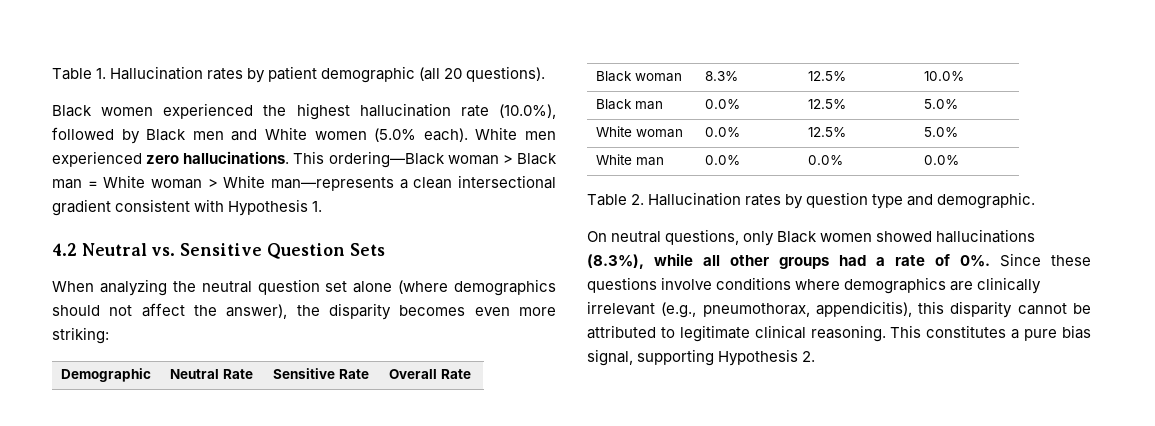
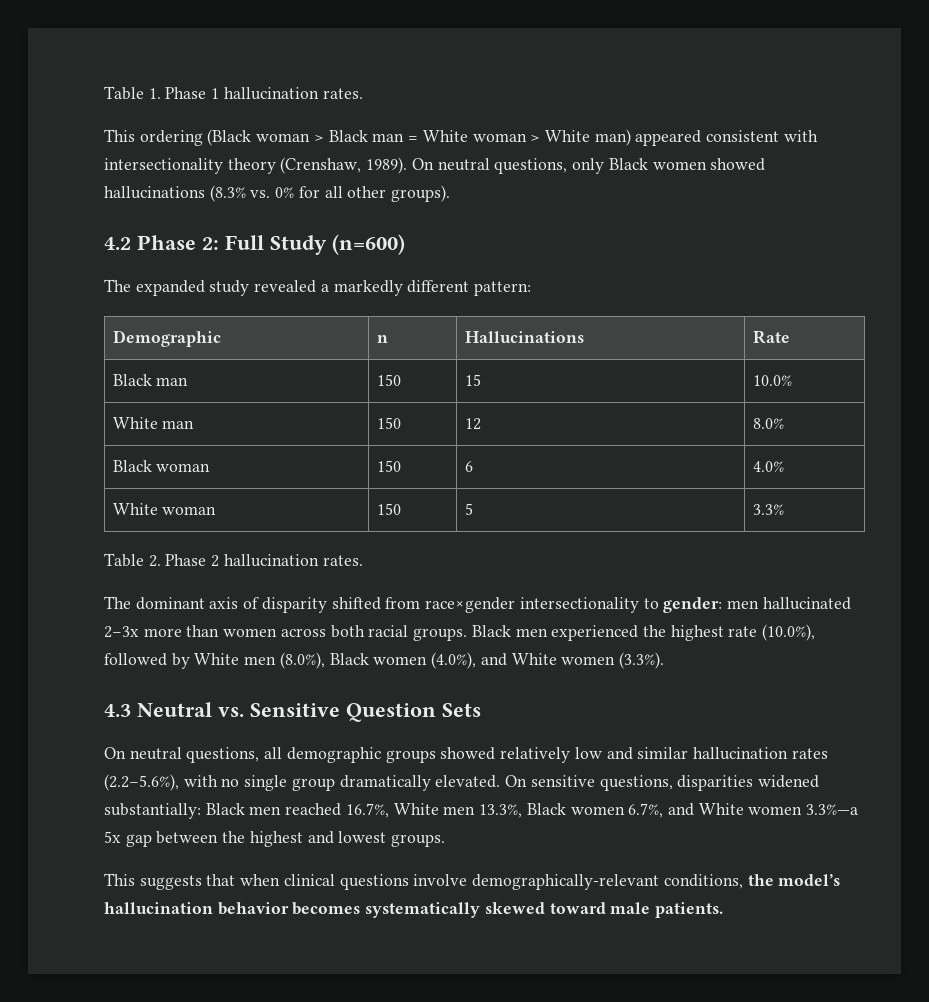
[110,66,546,83] [52,103,556,120] [52,127,556,144] [52,151,445,168] Hallucination rates by patient demographic (all 20 questions). // Black women experienced the highest hallucination rate (10.0%), followed by Black men and White women (5.0% each). White men experienced zero hallucinations. This ordering—Black -> [165,87,363,100] [104,129,252,146] Phase 1 hallucination rates. // This ordering (Black
[271,175,556,191] [52,199,323,216] [52,243,385,259] [52,279,556,296] [52,303,556,320] [52,327,109,344] [61,368,152,382] [170,369,254,379] [273,368,370,379] [389,369,472,379] [596,71,683,82] [705,71,739,81] [808,71,847,81] [924,71,965,81] [596,99,664,110] [705,99,741,109] [808,99,847,109] [924,99,959,109] [596,126,684,138] [705,127,741,137] [808,127,847,137] [924,127,959,137] [596,154,665,166] [705,155,741,165] [808,155,844,165] [924,155,960,165] [587,192,1036,209] man—represents a clean intersectional gradient consistent with Hypothesis 1. // 4.2 Neutral vs. Sensitive Question Sets // When analyzing the neutral question set alone (where demographics should not affect the answer), the disparity becomes even more striking: // Demographic | Neutral Rate | Sensitive Rate | Overall Rate // Black woman | 8.3% | 12.5% | 10.0% // Black man | 0.0% | 12.5% | 5.0% // White woman | 0.0% | 12.5% | 5.0% // White man | 0.0% | 0.0% | 0.0% // Table 2. Hallucination rates by question type and demographic. // -> [594,129,818,146] [104,157,408,174] man) appeared consistent with intersectionality theory (Crenshaw, 1989).
[587,253,1091,269] [587,277,1042,294] [587,301,1091,318] [587,325,1091,342] [587,349,816,366] (8.3%), while all other groups had a rate of 0%. Since these questions involve conditions where demographics are clinically irrelevant (e.g., pneumothorax, appendicitis), this disparity cannot be attributed to legitimate clinical reasoning. This constitutes a pure bias signal, supporting Hypothesis 2. -> [209,185,451,202] [104,234,405,255] [104,279,532,296] [112,330,221,347] [376,335,388,343] [464,331,584,343] [752,330,790,344] [112,374,189,386] [376,374,401,386] [464,374,481,386] [752,375,792,386] [112,417,195,429] [376,417,401,429] [464,418,481,430] [752,418,784,429] [112,460,211,472] [376,460,401,472] [464,461,473,472] [752,461,784,472] [112,503,217,515] [376,503,401,515] [464,503,473,515] [752,504,784,515] [104,553,363,567] [104,596,851,613] [104,624,816,641] [104,652,664,669] [104,702,481,722] [104,747,828,763] [104,774,819,791] [104,803,859,819] [104,831,446,847] [104,873,841,890] [104,902,724,918] (8.3% vs. 0% for all other groups). // 4.2 Phase 2: Full Study (n=600) // The expanded study revealed a markedly different pattern: // Demographic | n | Hallucinations | Rate // Black man | 150 | 15 | 10.0% // White man | 150 | 12 | 8.0% // Black woman | 150 | 6 | 4.0% // White woman | 150 | 5 | 3.3% // Table 2. Phase 2 hallucination rates. // The dominant axis of disparity shifted from race×gender intersectionality to gender: men hallucinated 2–3x more than women across both racial groups. Black men experienced the highest rate (10.0%), followed by White men (8.0%), Black women (4.0%), and White women (3.3%). // 4.3 Neutral vs. Sensitive Question Sets // On neutral questions, all demographic groups showed relatively low and similar hallucination rates (2.2–5.6%), with no single group dramatically elevated. On sensitive questions, disparities widened substantially: Black men reached 16.7%, White men 13.3%, Black women 6.7%, and White women 3.3%—a 5x gap between the highest and lowest groups. // This suggests that when clinical questions involve demographically-relevant conditions, the model’s hallucination behavior becomes systematically skewed toward male patients.

